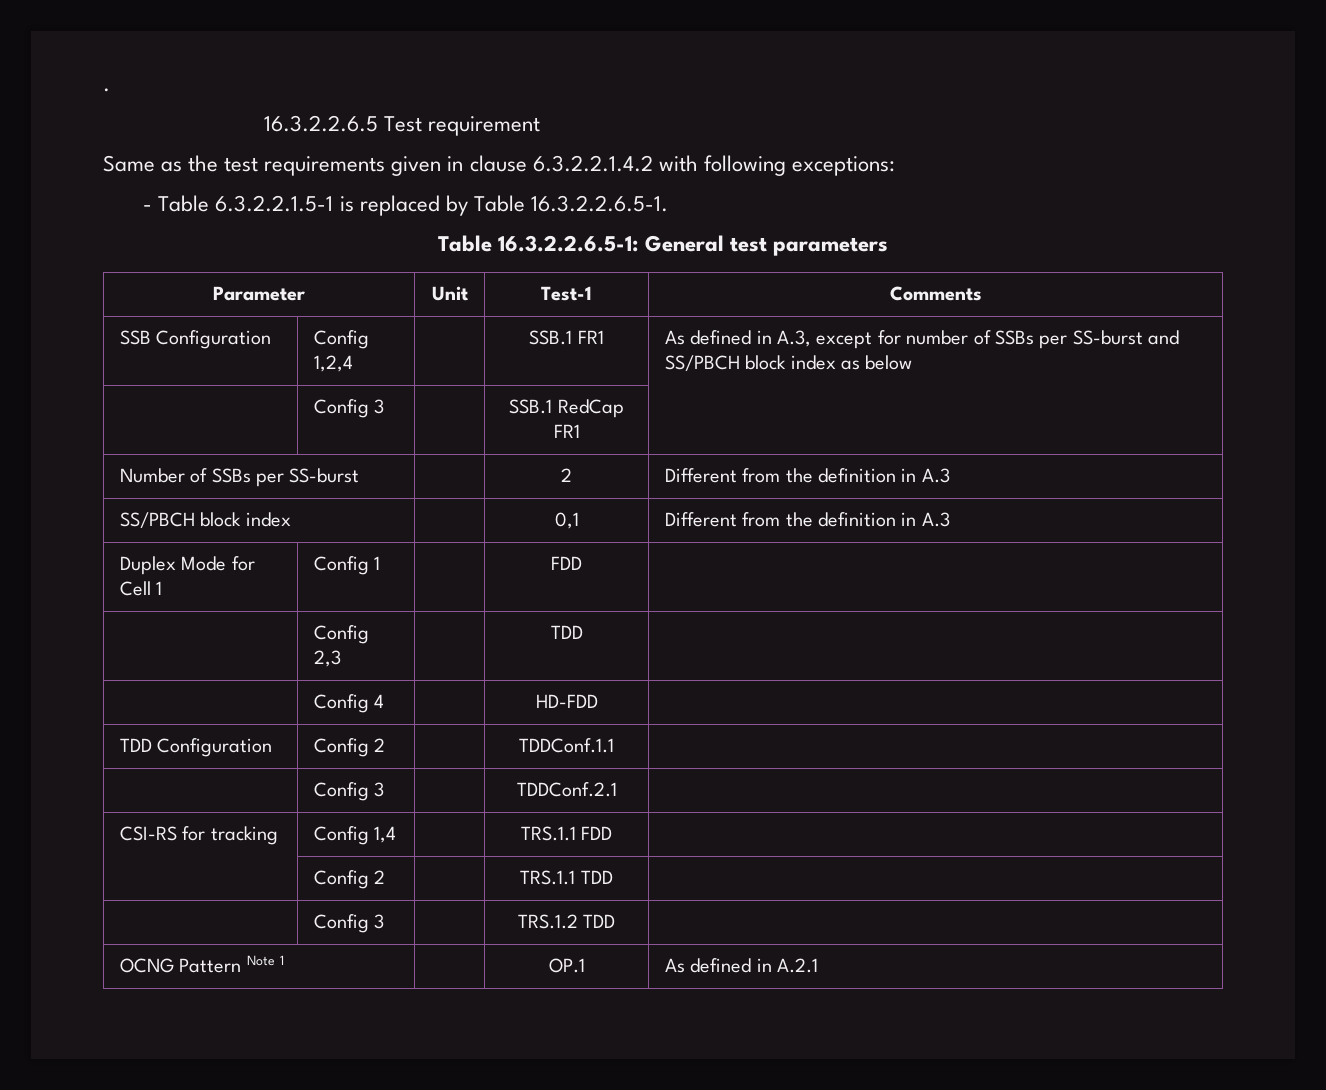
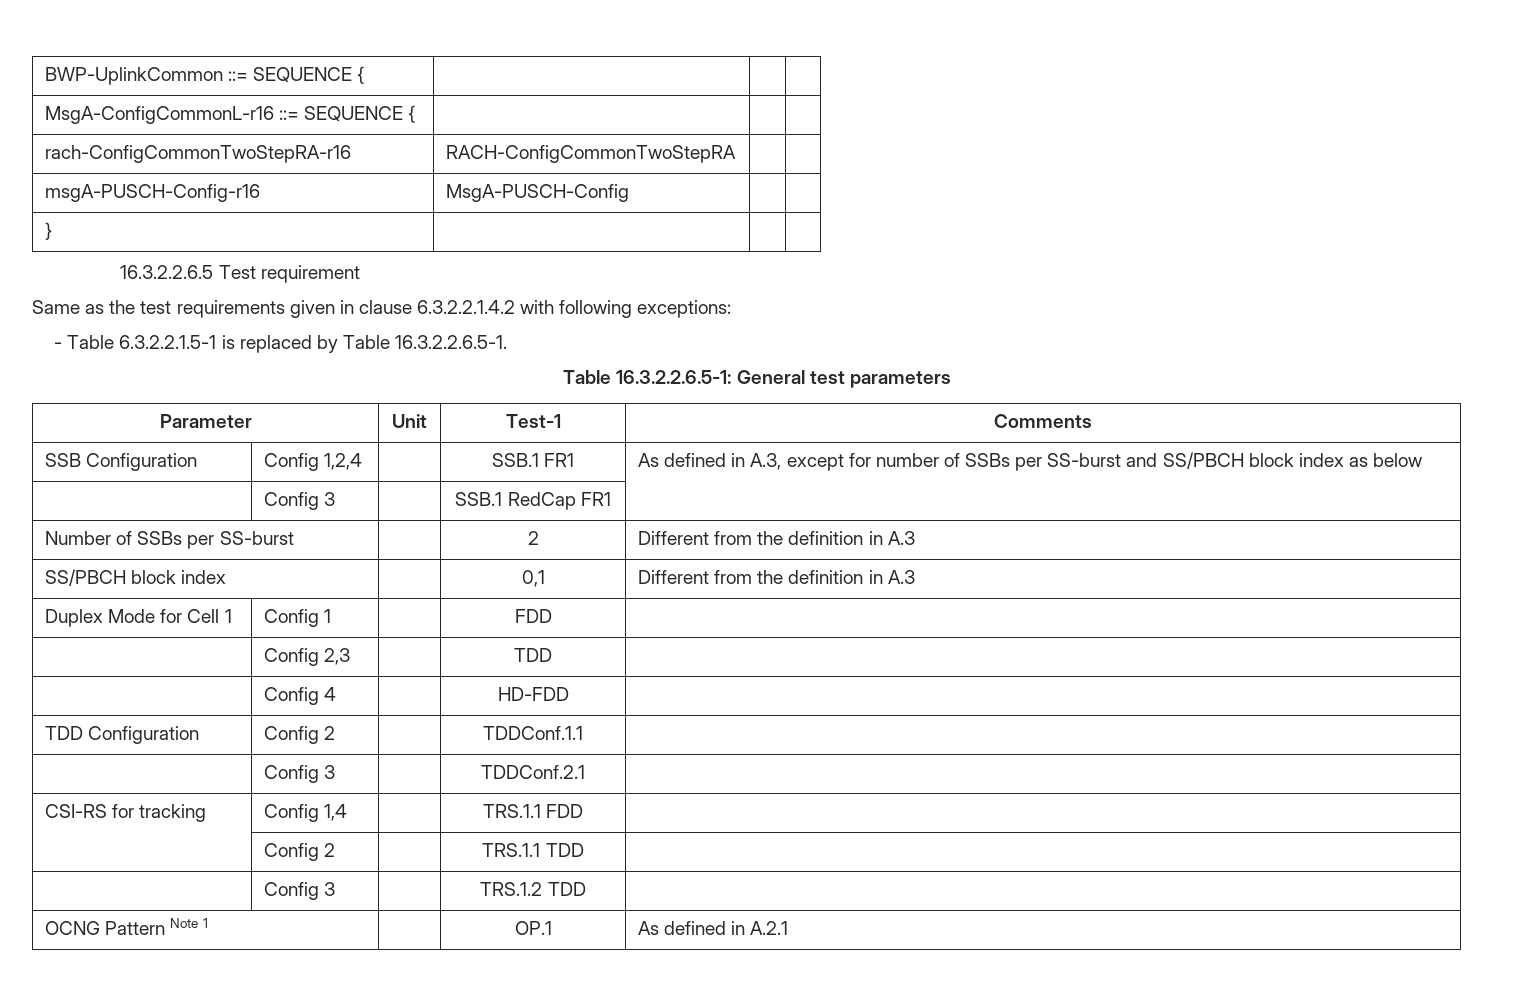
[103,88,110,92] . -> [45,66,365,85] [45,105,416,124] [45,145,352,163] [446,145,737,163] [45,184,261,202] [446,184,630,202] [45,222,53,240] BWP-UplinkCommon ::= SEQUENCE { | | | // MsgA-ConfigCommonL-r16 ::= SEQUENCE { | | | // rach-ConfigCommonTwoStepRA-r16 | RACH-ConfigCommonTwoStepRA | | // msgA-PUSCH-Config-r16 | MsgA-PUSCH-Config | | // } | | |

